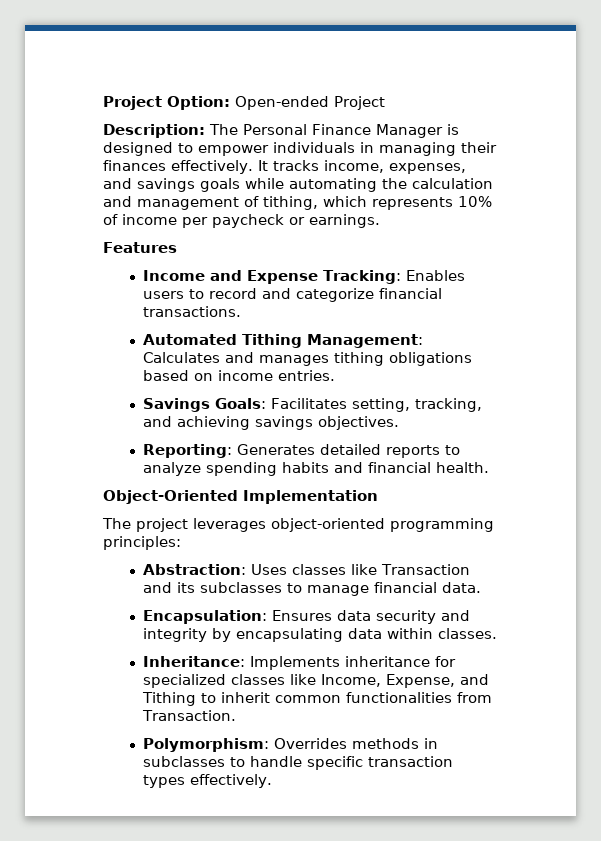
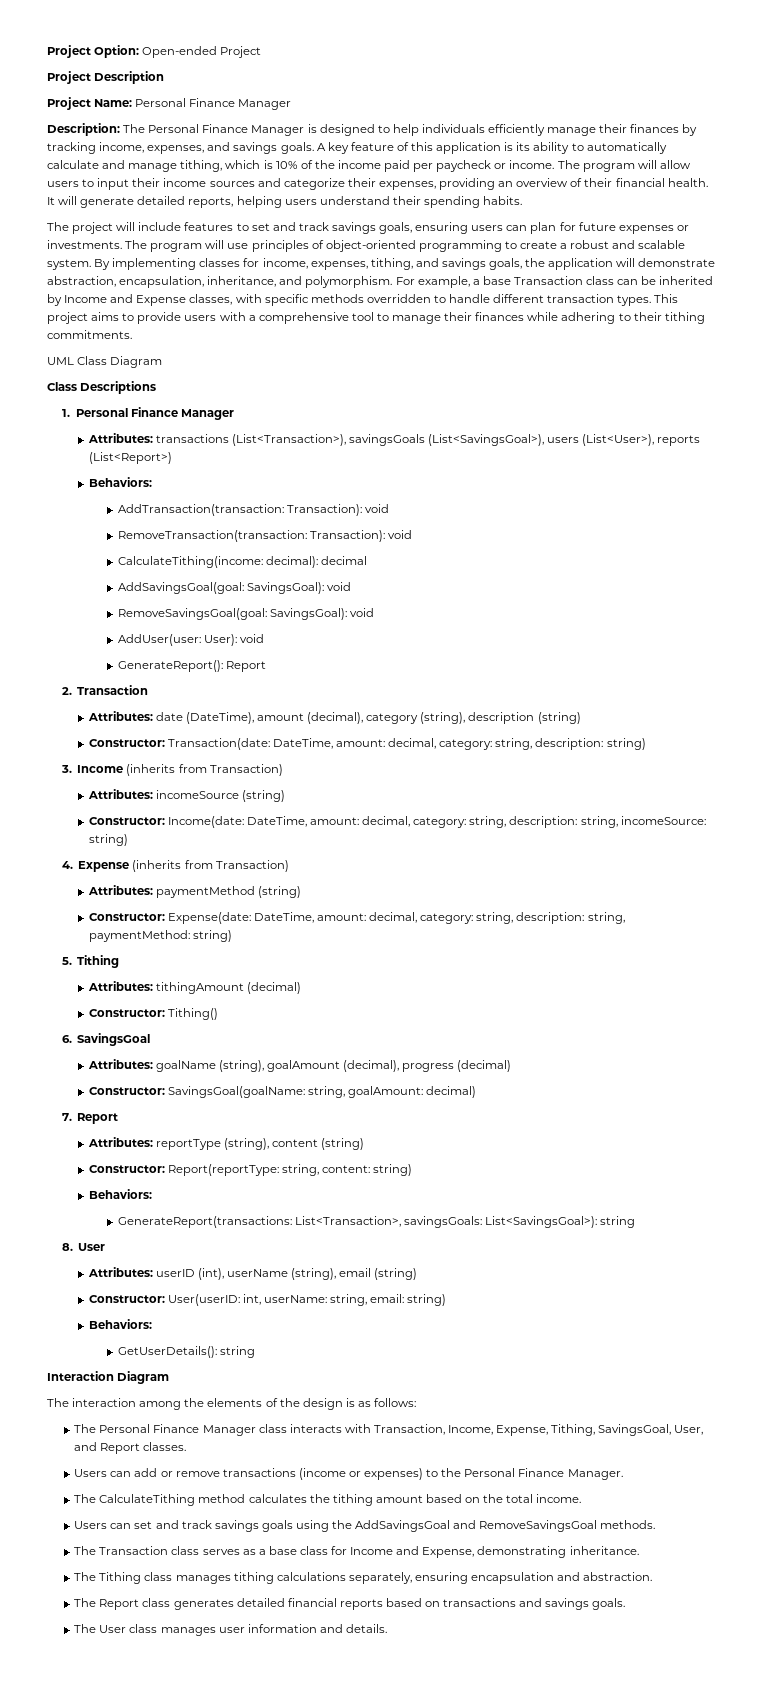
(385, 103) none -> [47,71,165,84] [47,97,292,110] // Project Description // Project Name: Personal Finance Manager
[198,142,497,156] [103,160,466,174] [103,178,493,192] [103,196,259,210] empower individuals in managing their finances effectively. It tracks income, expenses, and savings goals while automating the calculation and management of -> [392,124,698,136] [47,142,667,154] [47,160,178,172] help individuals efficiently manage their finances by tracking income, expenses, and savings goals. A key feature of this application is its ability to automatically calculate and manage
[372,197,453,210] represents -> [263,160,273,169] is
[122,214,380,228] [103,242,177,253] [143,270,466,284] [143,288,443,302] [143,306,242,317] [143,334,424,348] [143,352,473,366] [143,370,336,381] [143,398,483,412] [143,416,400,430] [143,444,461,458] [143,462,490,476] [103,490,378,504] [102,518,494,532] [103,536,181,550] [143,564,471,575] [143,582,482,596] [143,610,471,624] [143,628,498,642] [143,656,457,670] [143,674,490,688] [142,692,493,706] [142,710,237,721] [143,738,439,752] [143,756,454,770] [143,774,273,788] income per paycheck or earnings. // Features // Income and Expense Tracking: Enables users to record and categorize financial transactions. // Automated Tithing Management: Calculates and manages tithing obligations based on income entries. // Savings Goals: Facilitates setting, tracking, and achieving savings objectives. // Reporting: Generates detailed reports to analyze spending habits and financial health. // Object-Oriented Implementation // The project leverages object-oriented programming principles: // Abstraction: Uses classes like Transaction and its subclasses to manage financial data. // Encapsulation: Ensures data security and integrity by encapsulating data within classes. // Inheritance: Implements inheritance for specialized classes like Income, Expense, and Tithing to inherit common functionalities from Transaction. // Polymorphism: Overrides methods in subclasses to handle specific transaction types effectively. -> [314,160,691,172] [47,178,708,190] [47,196,523,208] [47,222,689,234] [47,240,686,252] [47,258,716,270] [47,276,714,288] [47,294,679,306] [47,312,705,324] [47,330,132,339] [47,356,163,368] [47,381,157,394] [61,407,235,420] [87,433,701,446] [88,452,172,464] [88,477,152,487] [117,504,390,516] [117,530,413,542] [117,556,368,568] [117,582,352,594] [117,608,375,620] [117,634,265,646] [117,660,266,672] [61,685,149,695] [87,711,581,724] [88,738,646,750] [60,764,283,776] [87,789,285,802] [88,816,706,828] [88,834,128,846] [61,860,289,872] [87,885,301,898] [88,912,625,924] [88,930,232,942] [61,955,120,968] [87,981,301,994] [88,1008,218,1020] [61,1033,151,1046] [87,1059,512,1072] [88,1086,477,1098] [61,1113,119,1124] [87,1137,365,1150] [88,1164,413,1176] [88,1189,152,1199] [117,1216,636,1228] [61,1243,106,1251] [87,1267,418,1280] [88,1294,447,1306] [88,1319,152,1329] [117,1346,255,1358] [47,1371,170,1384] [47,1398,417,1410] [74,1424,704,1436] [74,1442,187,1454] [74,1468,623,1480] [74,1494,582,1506] [74,1520,656,1532] [74,1546,639,1558] [74,1572,653,1584] [74,1598,626,1610] [74,1624,387,1636] the income paid per paycheck or income. The program will allow users to input their income sources and categorize their expenses, providing an overview of their financial health. It will generate detailed reports, helping users understand their spending habits. // The project will include features to set and track savings goals, ensuring users can plan for future expenses or investments. The program will use principles of object-oriented programming to create a robust and scalable system. By implementing classes for income, expenses, tithing, and savings goals, the application will demonstrate abstraction, encapsulation, inheritance, and polymorphism. For example, a base Transaction class can be inherited by Income and Expense classes, with specific methods overridden to handle different transaction types. This project aims to provide users with a comprehensive tool to manage their finances while adhering to their tithing commitments. // UML Class Diagram // Class Descriptions // 1. Personal Finance Manager // Attributes: transactions (List<Transaction>), savingsGoals (List<SavingsGoal>), users (List<User>), reports (List<Report>) // Behaviors: // AddTransaction(transaction: Transaction): void // RemoveTransaction(transaction: Transaction): void // CalculateTithing(income: decimal): decimal // AddSavingsGoal(goal: SavingsGoal): void // RemoveSavingsGoal(goal: SavingsGoal): void // AddUser(user: User): void // GenerateReport(): Report // 2. Transaction // Attributes: date (DateTime), amount (decimal), category (string), description (string) // Constructor: Transaction(date: DateTime, amount: decimal, category: string, description: string) // 3. Income (inherits from Transaction) // Attributes: incomeSource (string) // Constructor: Income(date: DateTime, amount: decimal, category: string, description: string, incomeSource: string) // 4. Expense (inherits from Transaction) // Attributes: paymentMethod (string) // Constructor: Expense(date: DateTime, amount: decimal, category: string, description: string, paymentMethod: string) // 5. Tithing // Attributes: tithingAmount (decimal) // Constructor: Tithing() // 6. SavingsGoal // Attributes: goalName (string), goalAmount (decimal), progress (decimal) // Constructor: SavingsGoal(goalName: string, goalAmount: decimal) // 7. Report // Attributes: reportType (string), content (string) // Constructor: Report(reportType: string, content: string) // Behaviors: // GenerateReport(transactions: List<Transaction>, savingsGoals: List<SavingsGoal>): string // 8. User // Attributes: userID (int), userName (string), email (string) // Constructor: User(userID: int, userName: string, email: string) // Behaviors: // GetUserDetails(): string // Interaction Diagram // The interaction among the elements of the design is as follows: // The Personal Finance Manager class interacts with Transaction, Income, Expense, Tithing, SavingsGoal, User, and Report classes. // Users can add or remove transactions (income or expenses) to the Personal Finance Manager. // The CalculateTithing method calculates the tithing amount based on the total income. // Users can set and track savings goals using the AddSavingsGoal and RemoveSavingsGoal methods. // The Transaction class serves as a base class for Income and Expense, demonstrating inheritance. // The Tithing class manages tithing calculations separately, ensuring encapsulation and abstraction. // The Report class generates detailed financial reports based on transactions and savings goals. // The User class manages user information and details.

